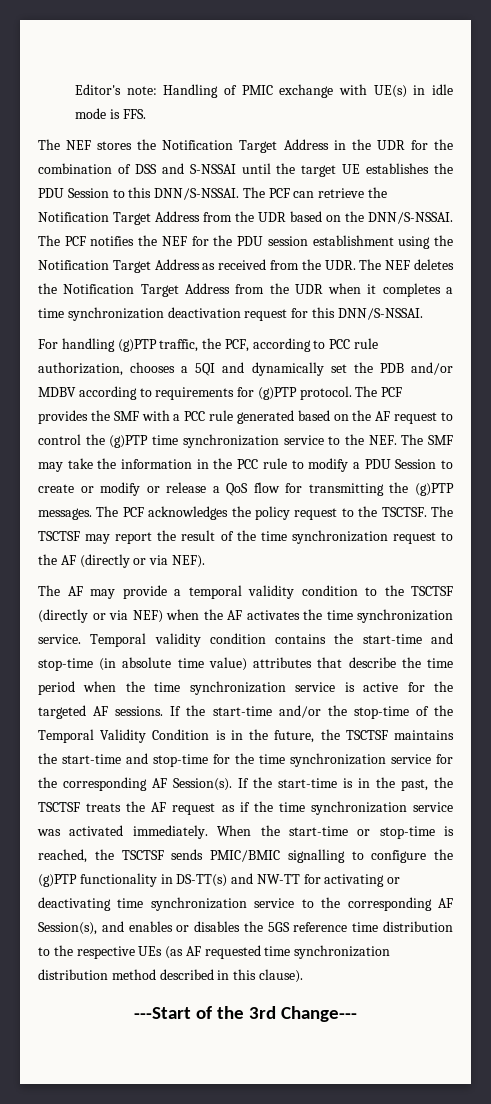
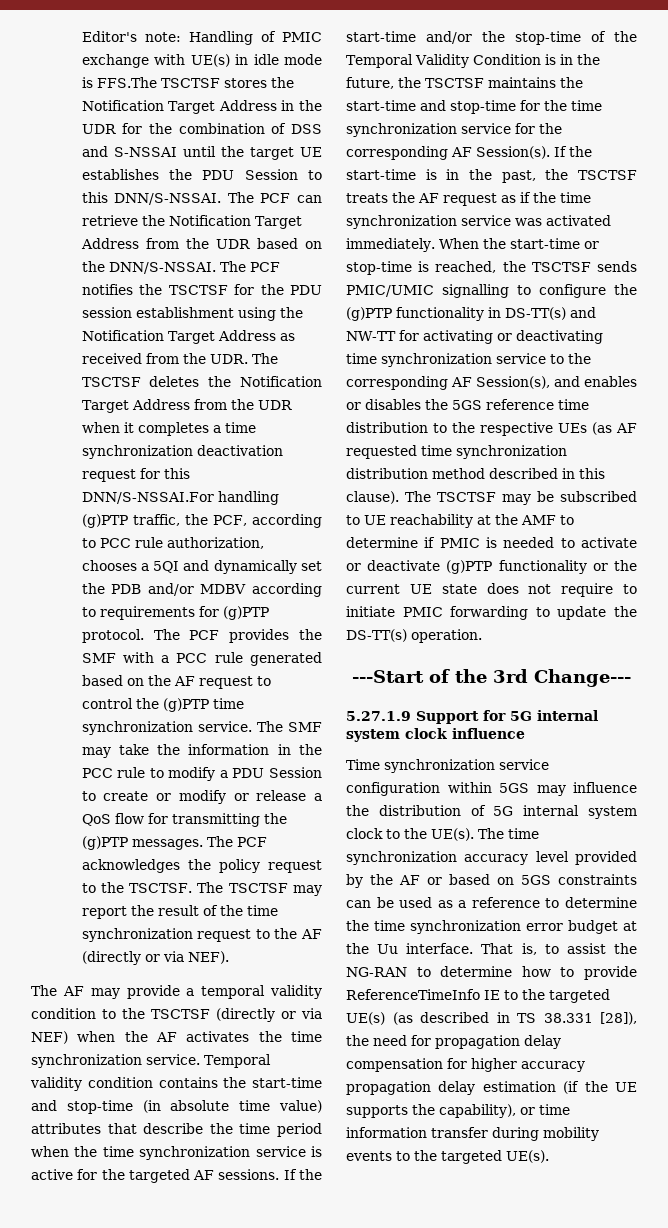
[122,109,146,119] [38,139,92,150] FFS. // The NEF -> [96,77,220,88] FFS.The TSCTSF
[161,236,187,246] NEF -> [168,285,228,295] TSCTSF
[385,260,411,270] NEF -> [81,377,141,387] TSCTSF
[337,308,423,320] [38,339,58,349] DNN/S-NSSAI. // For -> [81,492,214,504] DNN/S-NSSAI.For
[283,434,397,445] service to the NEF. -> [197,721,252,732] service.
[210,850,280,862] PMIC/BMIC -> [346,285,434,297] PMIC/UMIC
(303, 976) none -> [405,491,637,505] [346,514,574,528] [346,537,637,548] [346,560,637,574] [346,583,637,597] [346,606,637,620] [346,629,482,643] The TSCTSF may be subscribed to UE reachability at the AMF to determine if PMIC is needed to activate or deactivate (g)PTP functionality or the current UE state does not require to initiate PMIC forwarding to update the DS-TT(s) operation.
(357, 1014) none -> [346,710,598,724] [346,728,525,742] [346,759,549,773] [346,782,637,796] [346,805,637,819] [346,828,539,841] [346,851,637,865] [346,874,637,888] [346,897,637,908] [346,920,637,934] [346,943,637,955] [346,966,637,980] [346,989,610,1003] [346,1012,637,1025] [346,1035,561,1049] [346,1058,585,1072] [346,1081,637,1095] [346,1104,570,1118] [346,1127,599,1141] [346,1150,549,1164] // 5.27.1.9 Support for 5G internal system clock influence // Time synchronization service configuration within 5GS may influence the distribution of 5G internal system clock to the UE(s). The time synchronization accuracy level provided by the AF or based on 5GS constraints can be used as a reference to determine the time synchronization error budget at the Uu interface. That is, to assist the NG-RAN to determine how to provide ReferenceTimeInfo IE to the targeted UE(s) (as described in TS 38.331 [28]), the need for propagation delay compensation for higher accuracy propagation delay estimation (if the UE supports the capability), or time information transfer during mobility events to the targeted UE(s).

